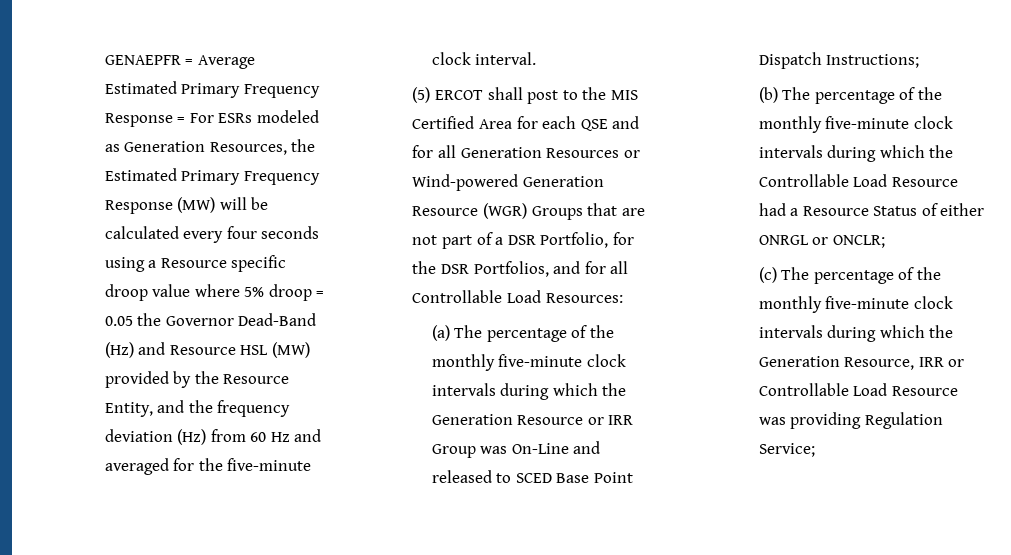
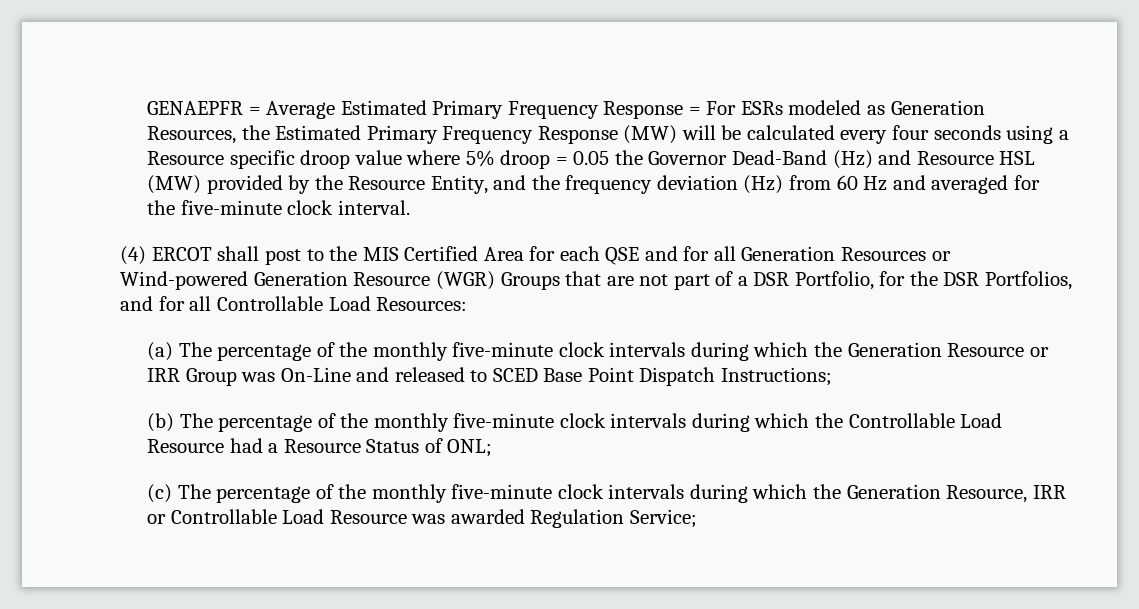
[412,87,431,103] (5) -> [120,246,147,265] (4)
[940,203,985,216] [758,235,885,248] either ONRGL or ONCLR; -> [447,439,493,457] ONL;
[790,412,862,429] providing -> [450,509,525,524] awarded

